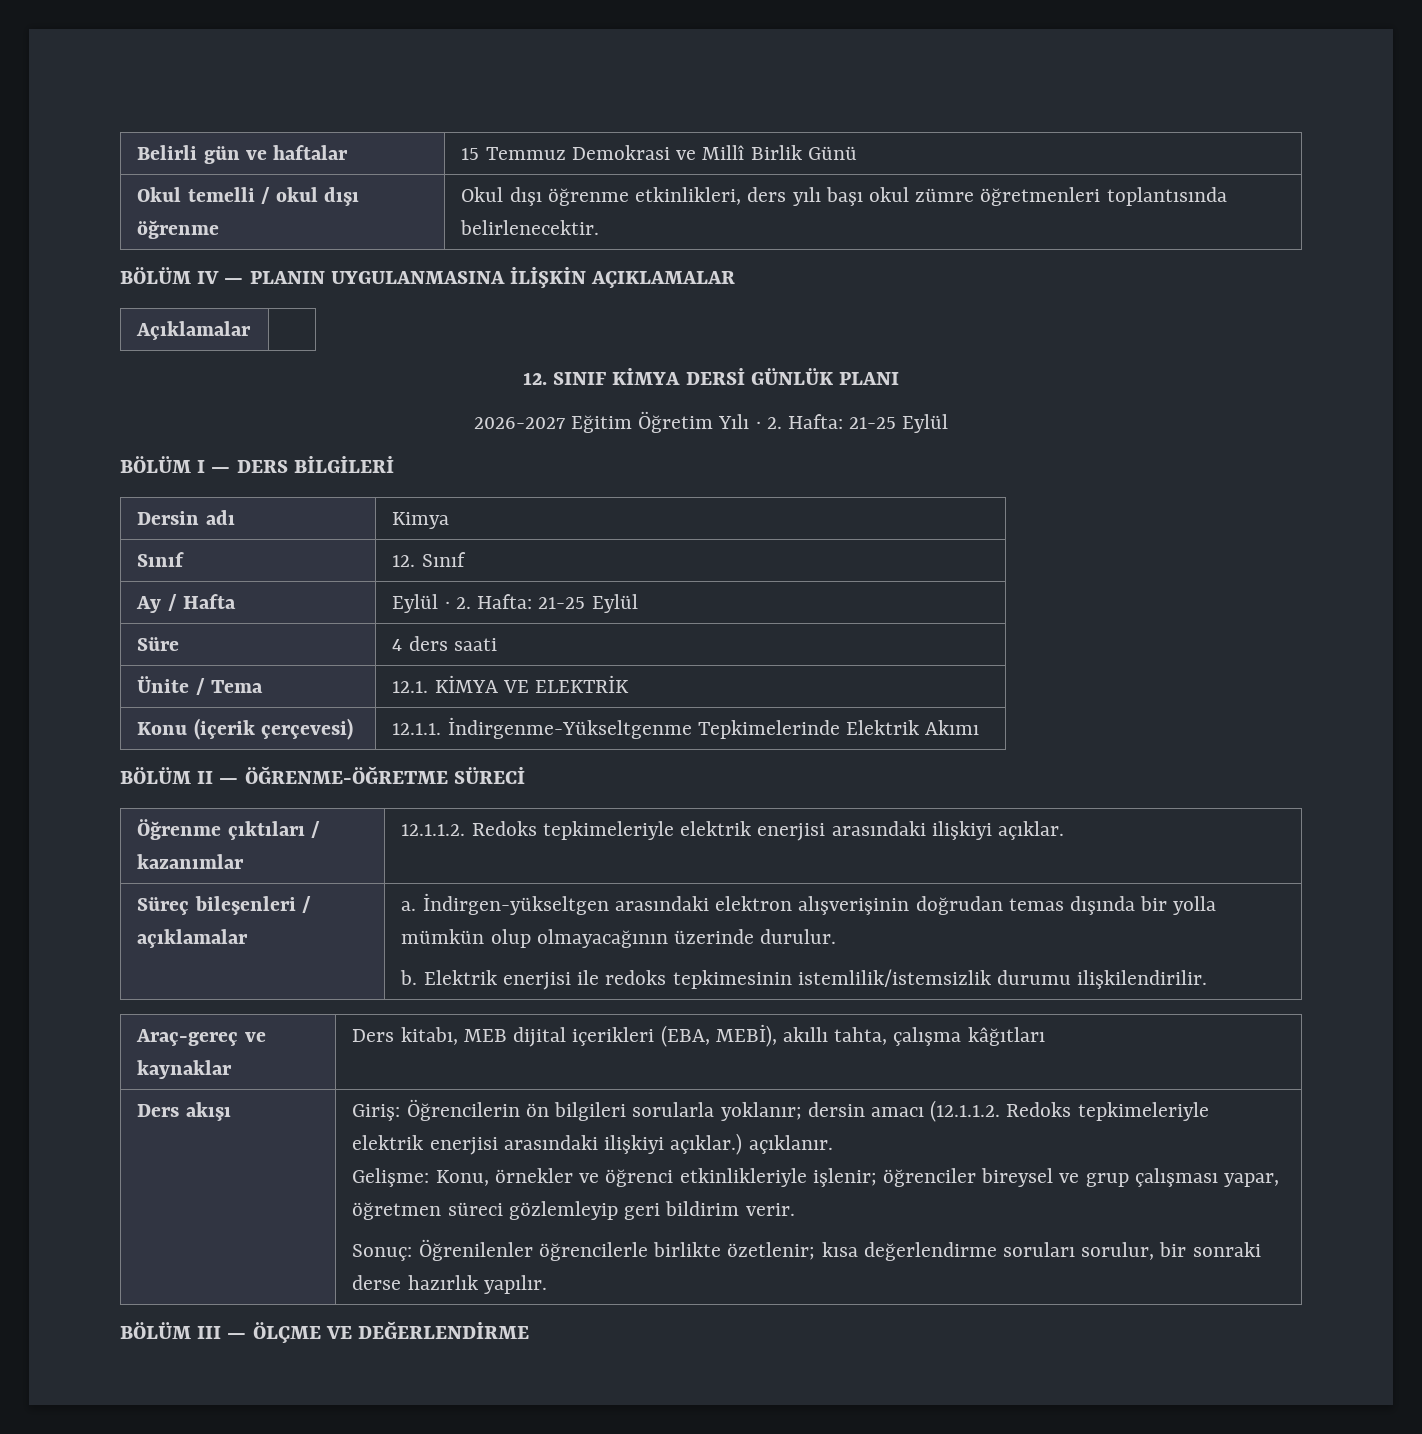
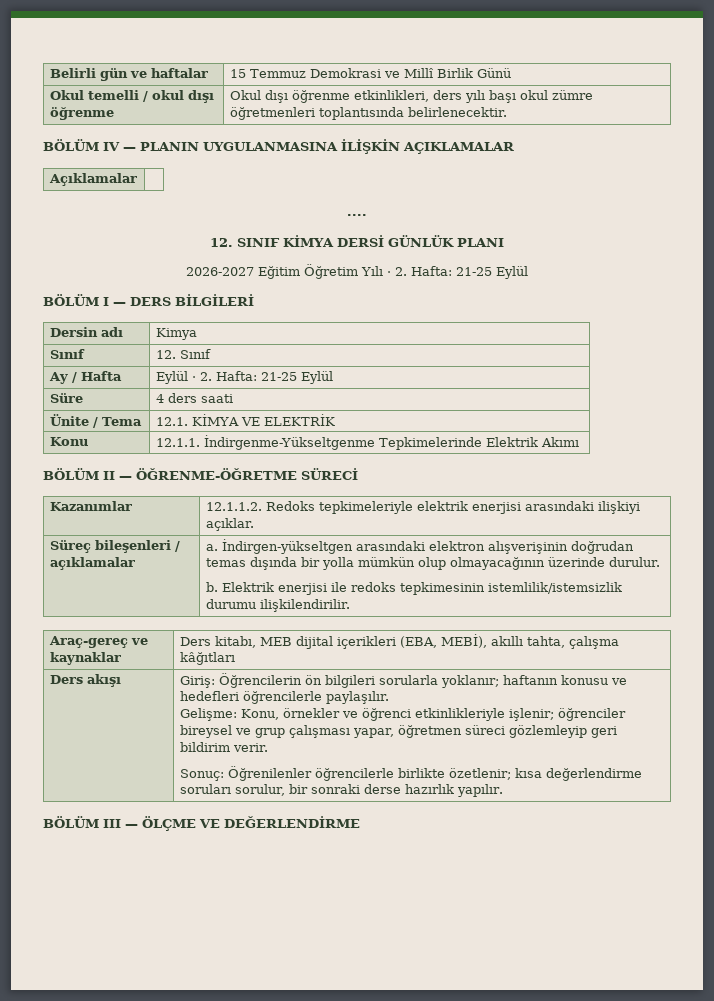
(252, 330) none -> [347,214,367,216] // ....
[193,718,353,740] (içerik çerçevesi) -> (88, 441) none
[137,819,320,840] [137,854,245,869] Öğrenme çıktıları / kazanımlar -> [49,501,132,511] Kazanımlar
[807,1100,1209,1122] [352,1133,833,1155] dersin amacı (12.1.1.2. Redoks tepkimeleriyle elektrik enerjisi arasındaki ilişkiyi açıklar.) açıklanır. -> [502,675,627,685] [179,691,390,704] haftanın konusu ve hedefleri öğrencilerle paylaşılır.

